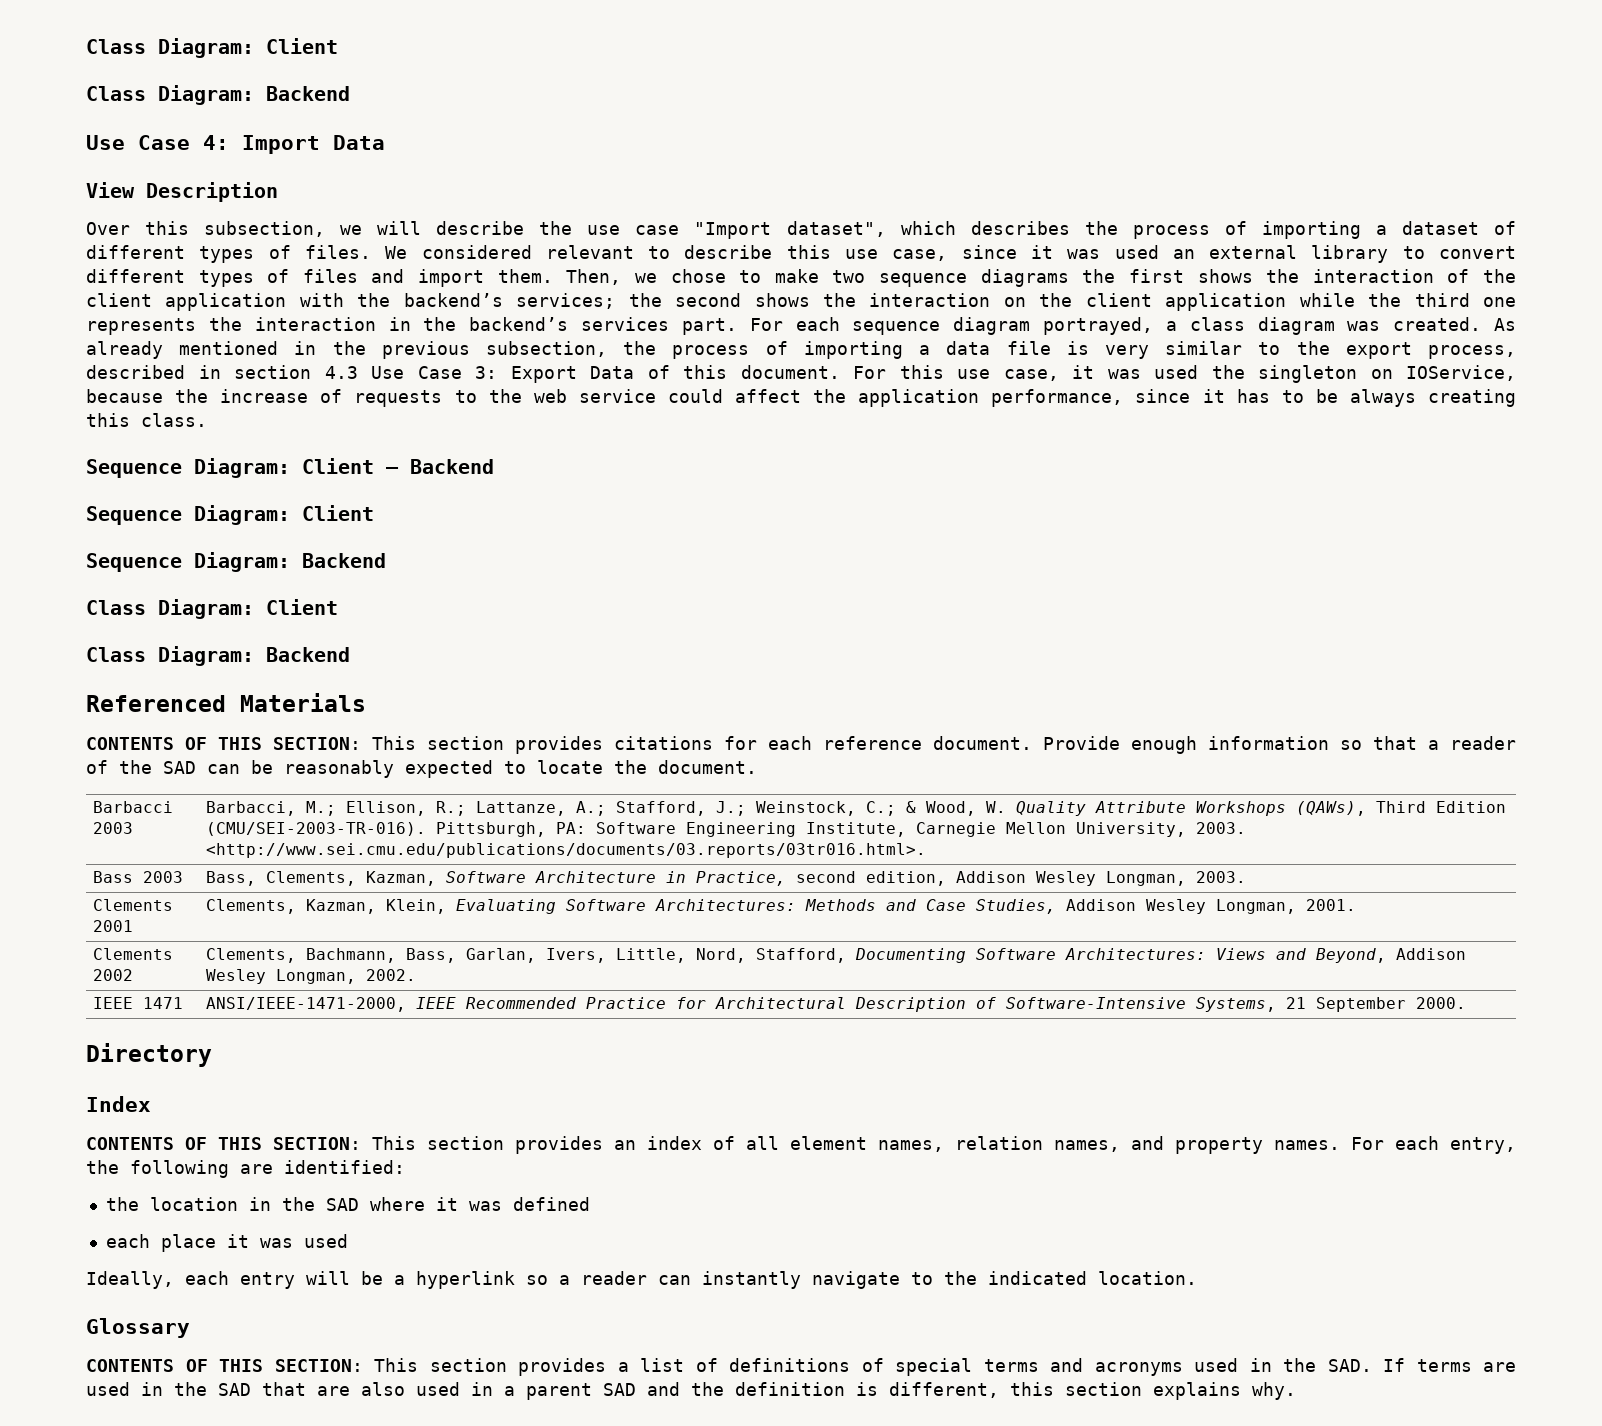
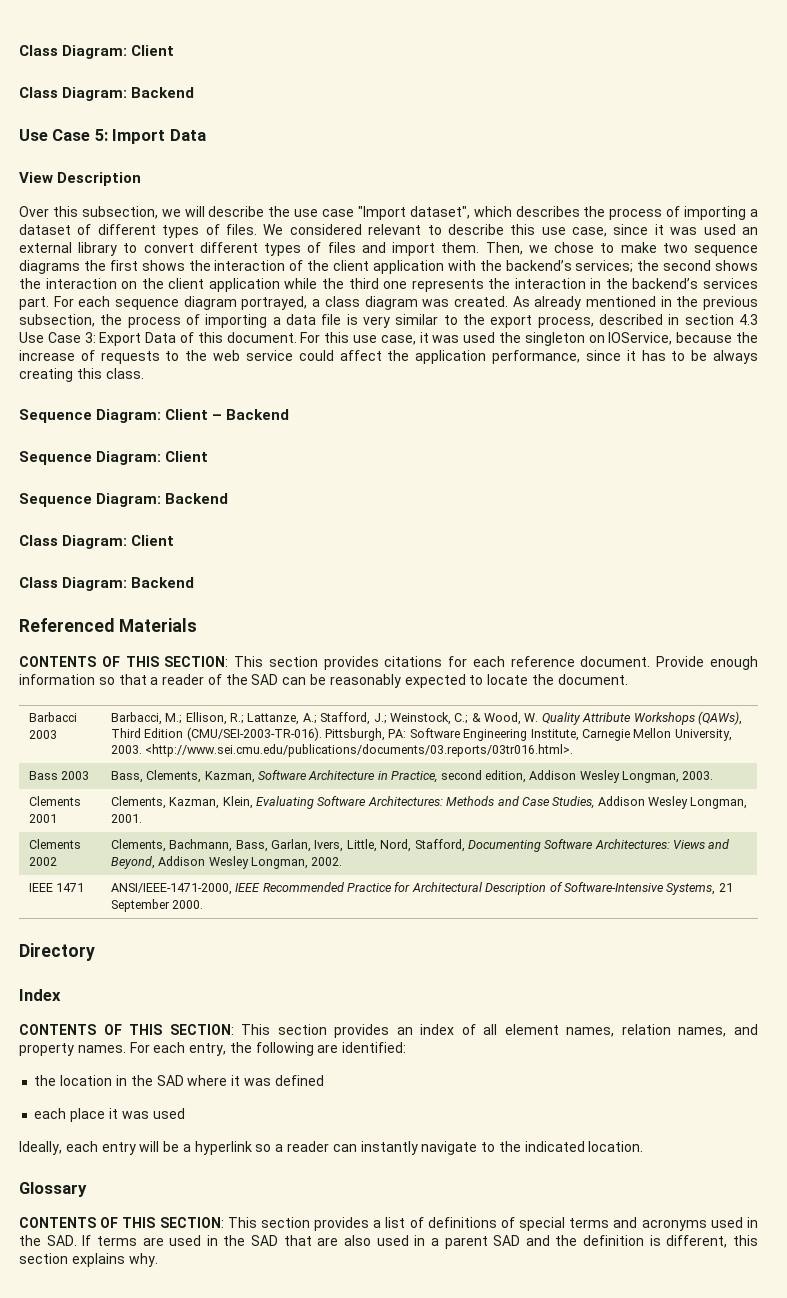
[203,135,229,150] 4: -> [94,129,108,141] 5:

